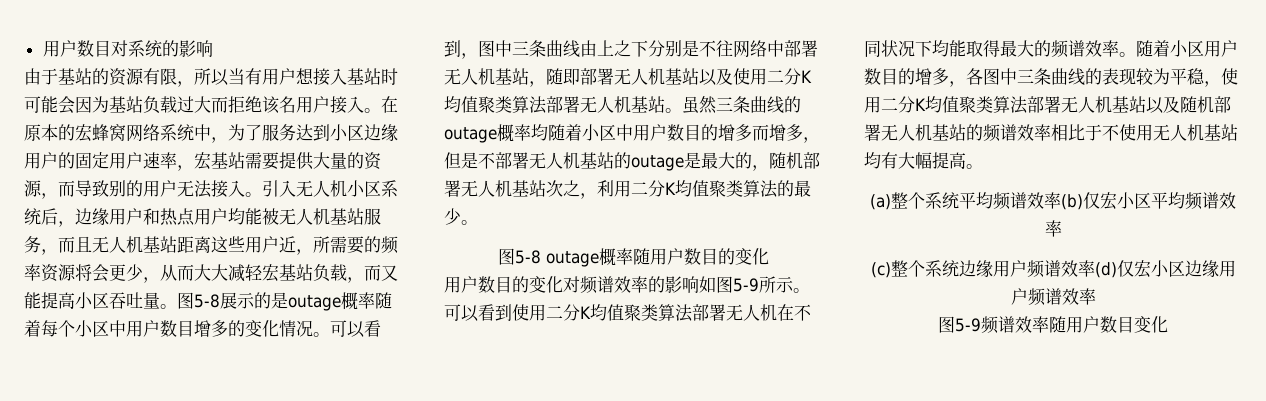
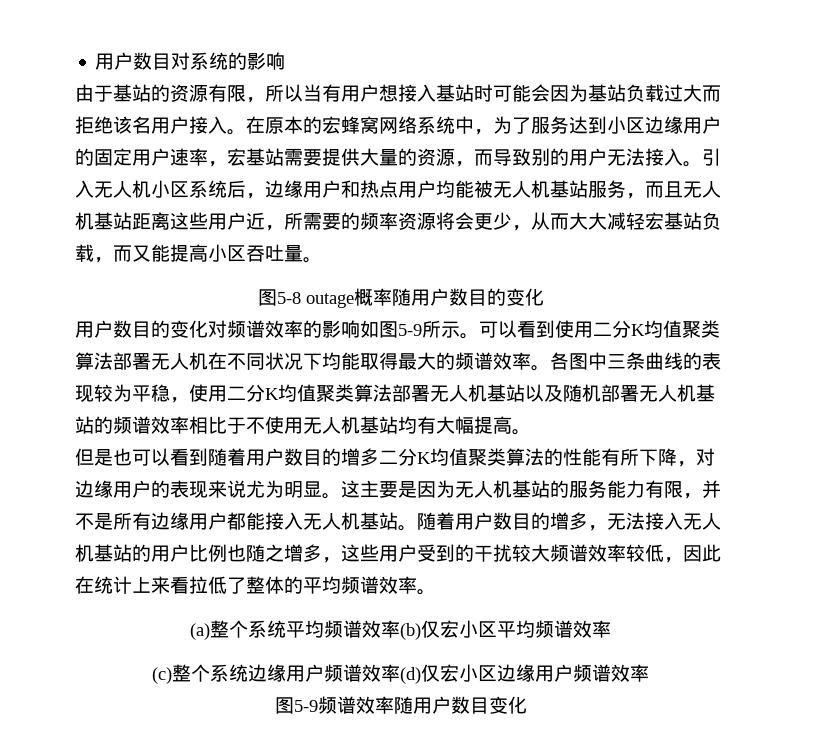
[177,292,392,311] [24,320,381,338] [444,40,818,59] [444,68,812,87] [444,96,801,114] [444,124,820,143] [444,152,820,171] [444,180,811,199] [444,208,478,225] 图5-8展示的是outage概率随着每个小区中用户数目增多的变化情况。可以看到，图中三条曲线由上之下分别是不往网络中部署无人机基站，随即部署无人机基站以及使用二分K均值聚类算法部署无人机基站。虽然三条曲线的outage概率均随着小区中用户数目的增多而增多，但是不部署无人机基站的outage是最大的，随机部署无人机基站次之，利用二分K均值聚类算法的最少。 -> (322, 260) none
[1136,40,1238,57] [864,68,966,87] 随着小区用户数目的增多， -> (550, 368) none
(983, 166) none -> [75,448,715,467] [75,480,721,499] [75,512,721,531] [75,544,721,563] [75,576,436,595] // 但是也可以看到随着用户数目的增多二分K均值聚类算法的性能有所下降，对边缘用户的表现来说尤为明显。这主要是因为无人机基站的服务能力有限，并不是所有边缘用户都能接入无人机基站。随着用户数目的增多，无法接入无人机基站的用户比例也随之增多，这些用户受到的干扰较大频谱效率较低，因此在统计上来看拉低了整体的平均频谱效率。

